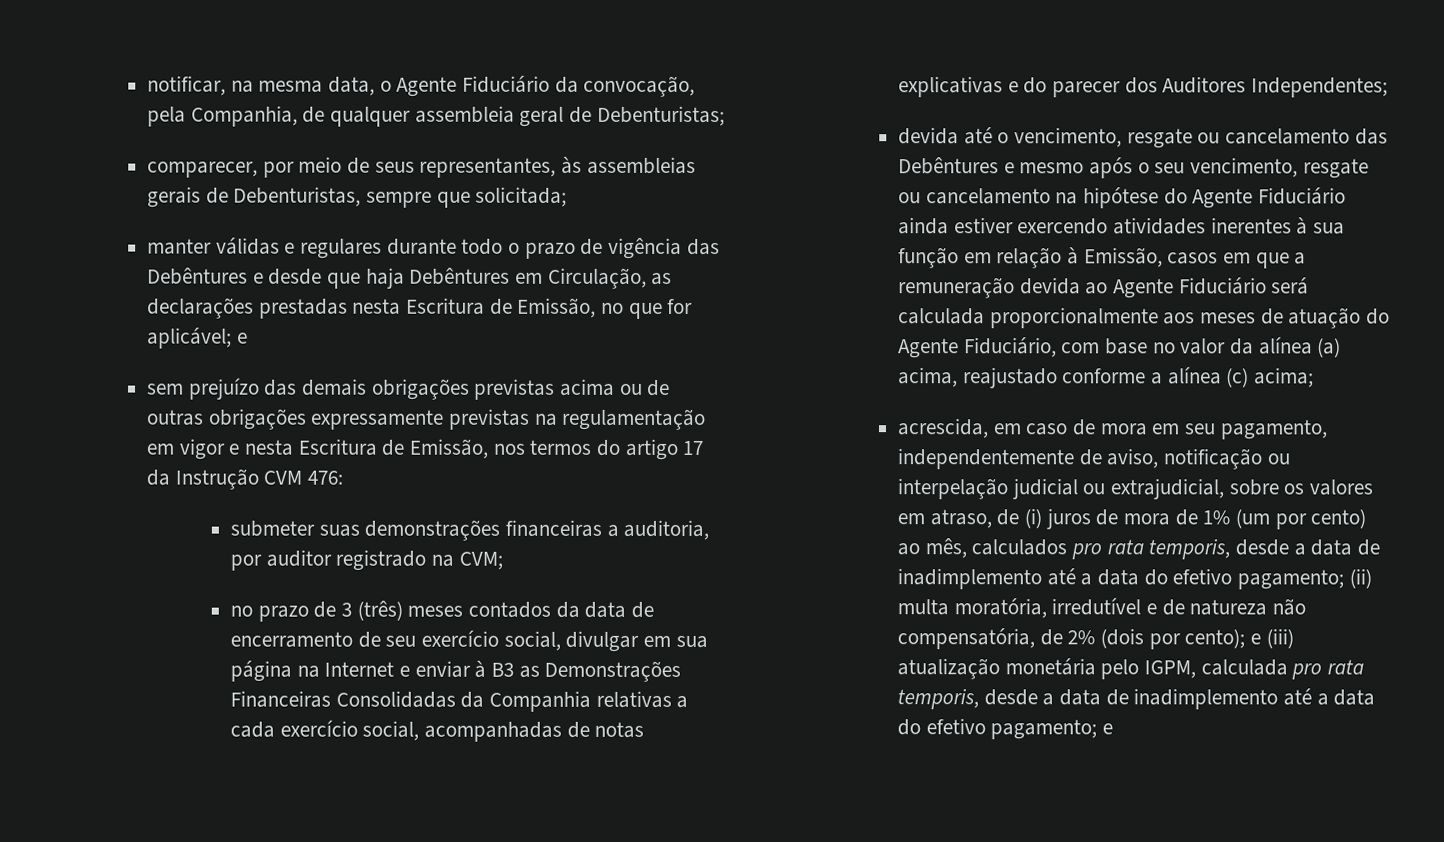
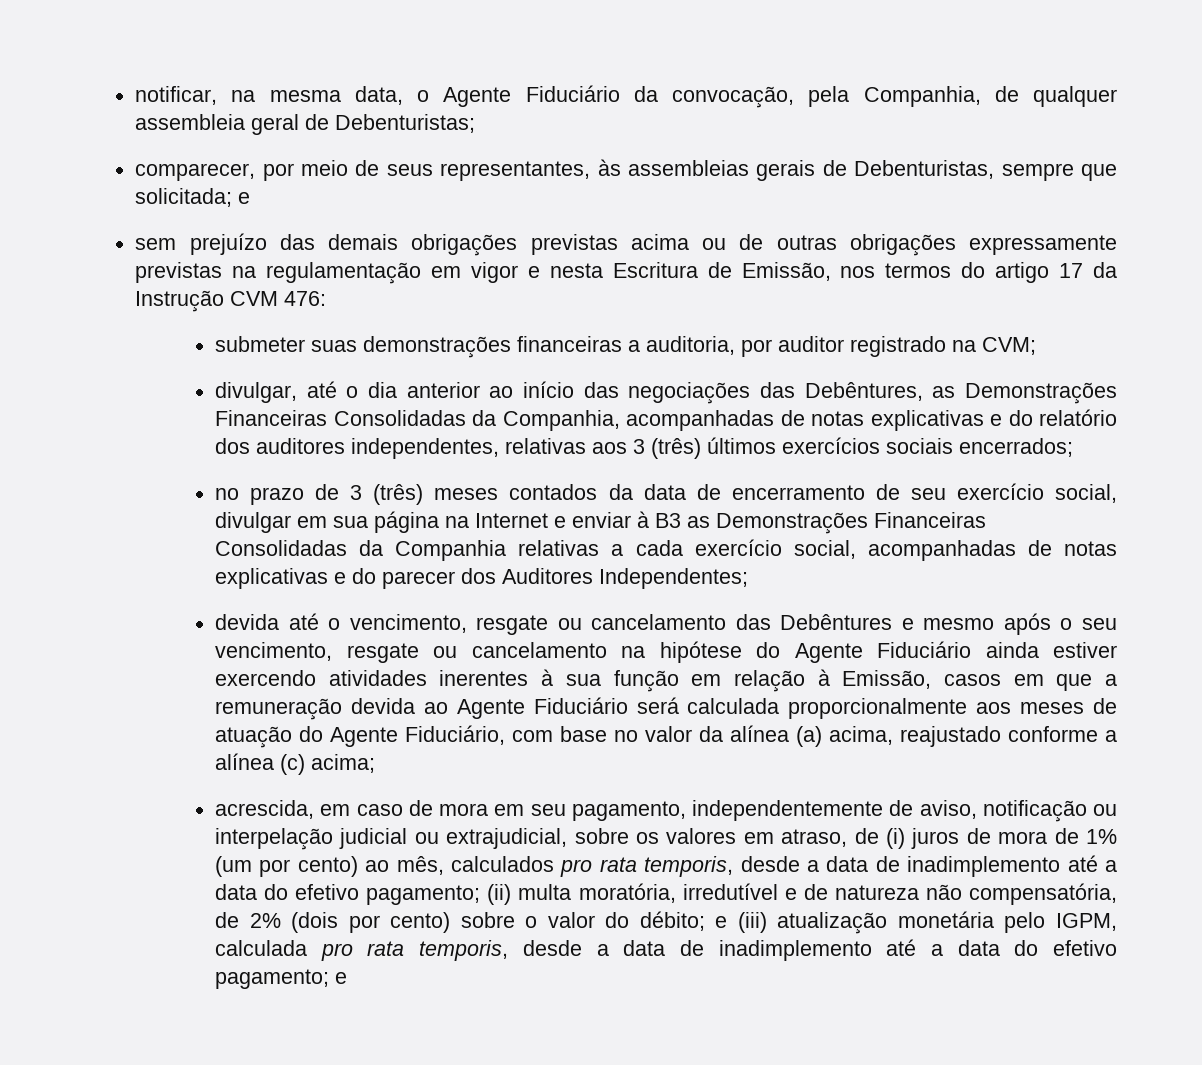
[147,237,720,259] [147,267,673,289] [147,297,694,319] [147,327,233,349] // manter válidas e regulares durante todo o prazo de vigência das Debêntures e desde que haja Debêntures em Circulação, as declarações prestadas nesta Escritura de Emissão, no que for aplicável; -> (233, 197) none
(503, 560) none -> [215,381,1117,404] [215,409,1117,431] [215,437,1074,459] // divulgar, até o dia anterior ao início das negociações das Debêntures, as Demonstrações Financeiras Consolidadas da Companhia, acompanhadas de notas explicativas e do relatório dos auditores independentes, relativas aos 3 (três) últimos exercícios sociais encerrados;
[1184,628,1246,649] cento); -> [390,911,705,933] cento) sobre o valor do débito;

